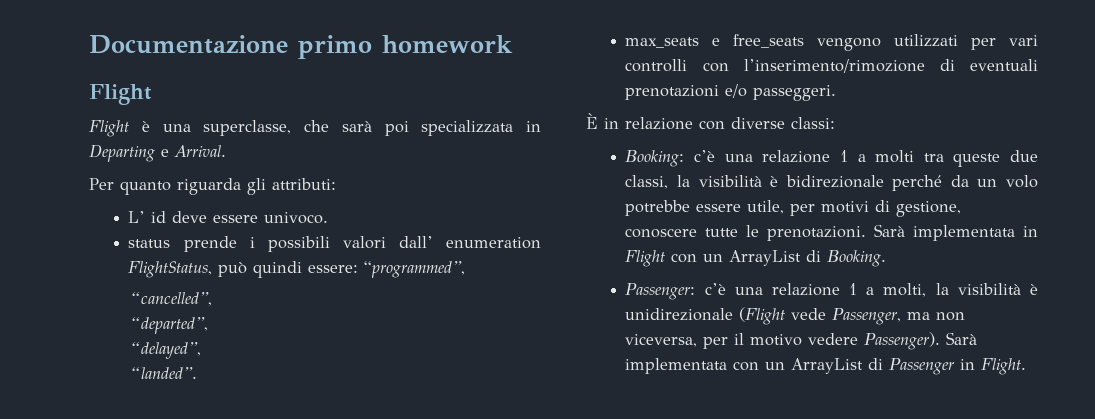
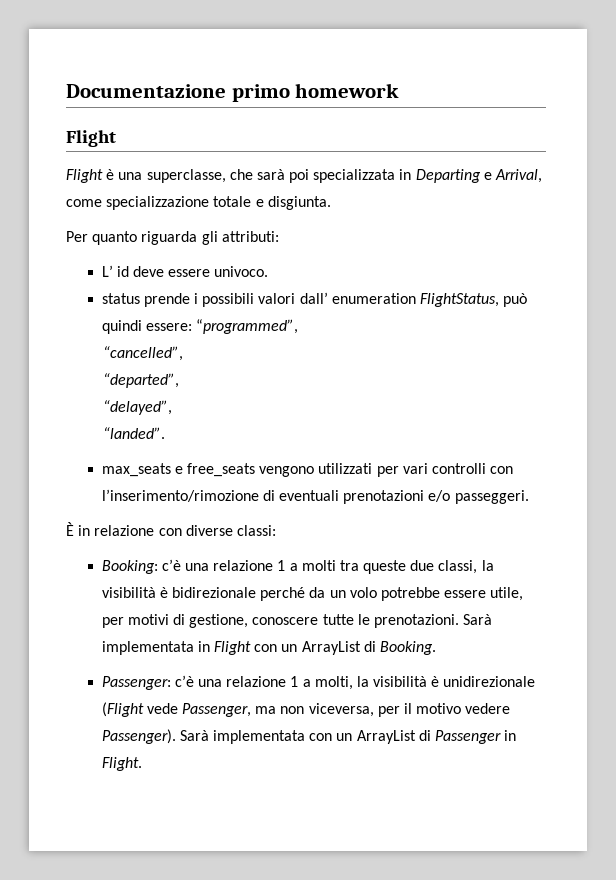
[174,145,226,157] Arrival. -> [495,169,543,183] [66,196,331,210] Arrival, come specializzazione totale e disgiunta.

